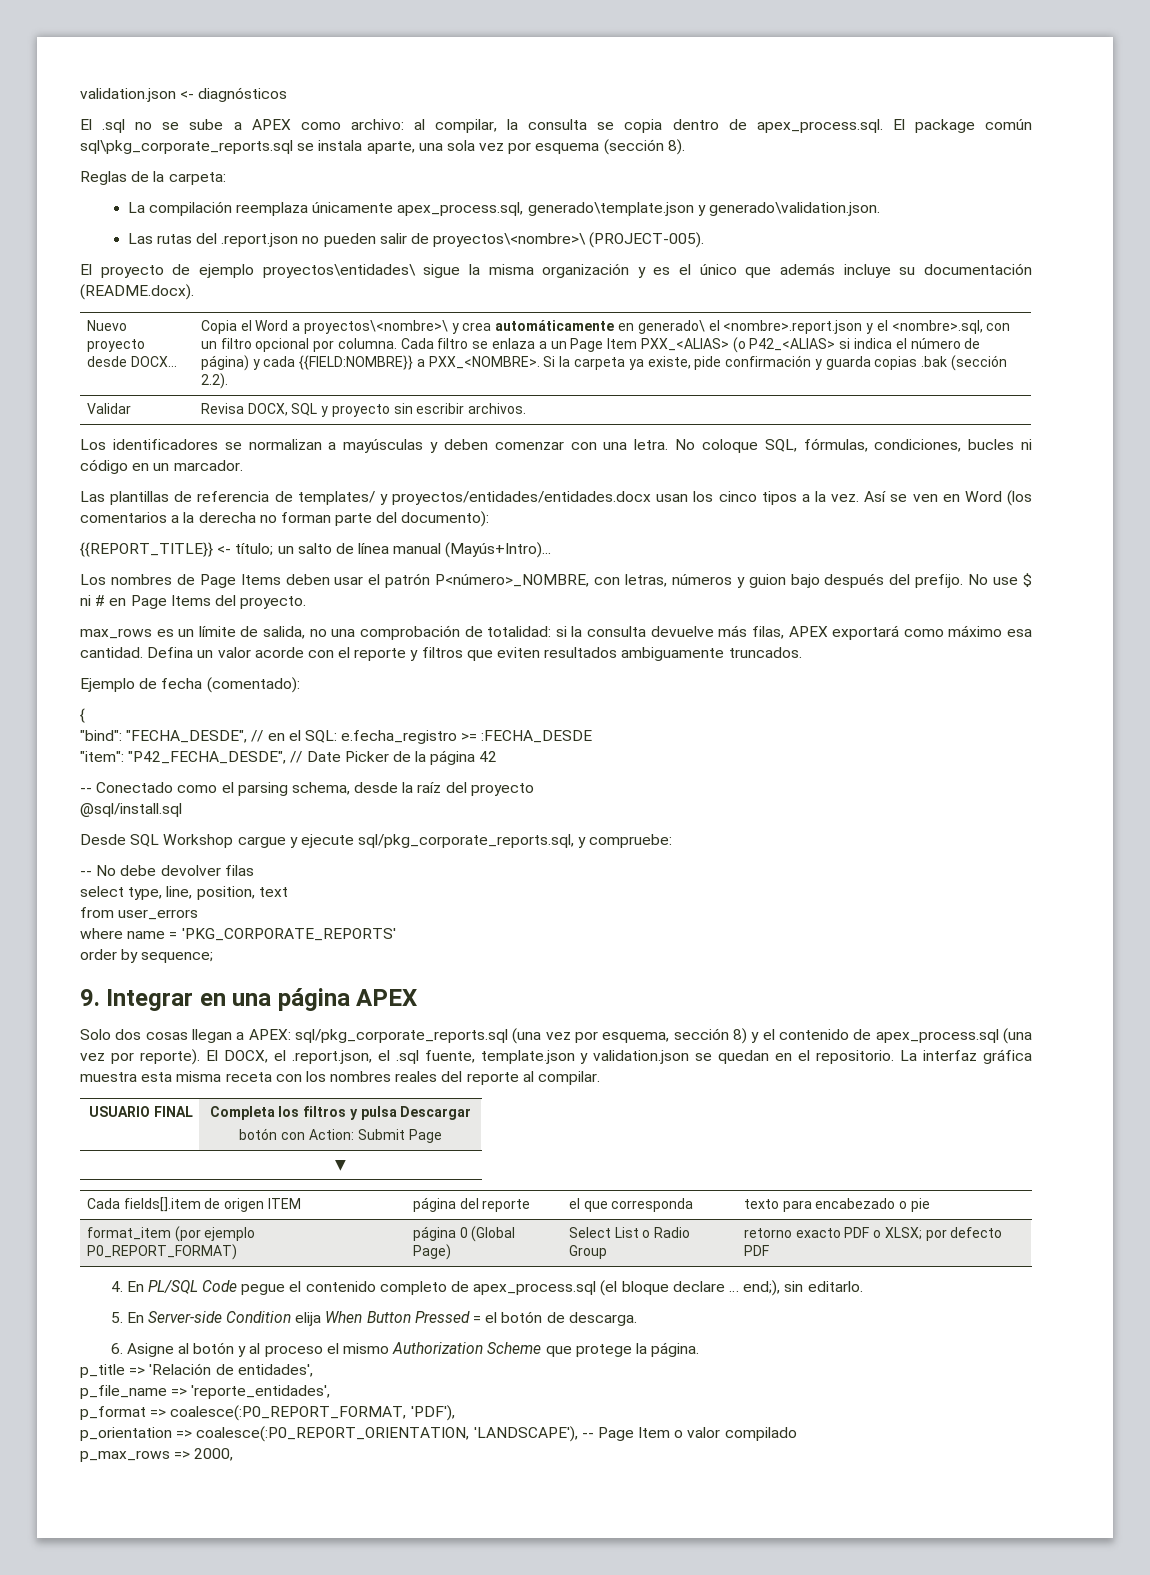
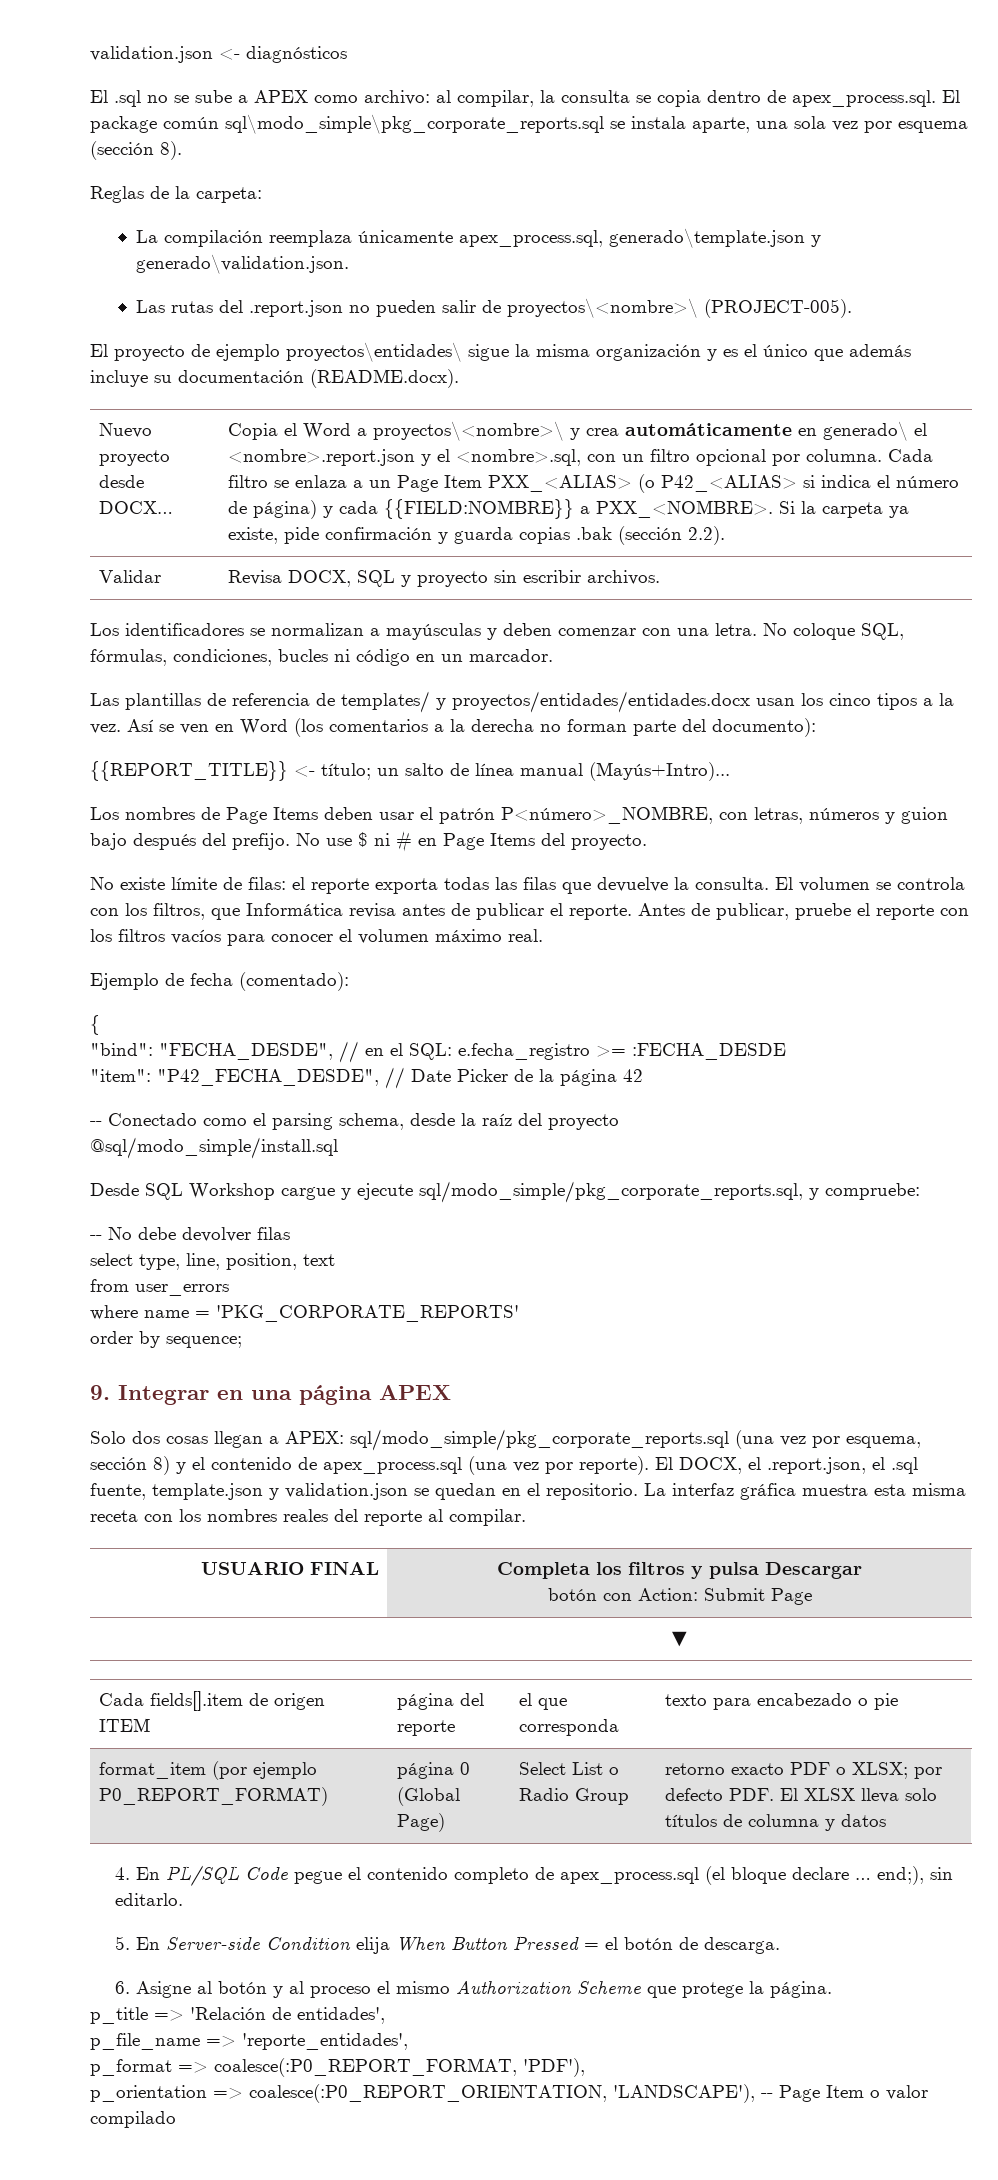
[80,140,293,154] sql\pkg_corporate_reports.sql -> [225,114,604,134] sql\modo_simple\pkg_corporate_reports.sql
[80,625,1032,640] [80,647,802,661] max_rows es un límite de salida, no una comprobación de totalidad: si la consulta devuelve más filas, APEX exportará como máximo esa cantidad. Defina un valor acorde con el reporte y filtros que eviten resultados ambiguamente truncados. -> [90,877,965,894] [90,903,969,920] [90,929,543,946] No existe límite de filas: el reporte exporta todas las filas que devuelve la consulta. El volumen se controla con los filtros, que Informática revisa antes de publicar el reporte. Antes de publicar, pruebe el reporte con los filtros vacíos para conocer el volumen máximo real.
[80,803,182,817] @sql/install.sql -> [90,1137,338,1159] @sql/modo_simple/install.sql
[358,834,575,848] sql/pkg_corporate_reports.sql, -> [419,1181,803,1203] sql/modo_simple/pkg_corporate_reports.sql,
[295,1029,508,1043] sql/pkg_corporate_reports.sql -> [350,1429,729,1451] sql/modo_simple/pkg_corporate_reports.sql
[743,1245,769,1256] PDF -> [728,1788,937,1803] [664,1814,886,1831] PDF. El XLSX lleva solo títulos de columna y datos
[80,1448,234,1462] // p_max_rows => 2000, -> (176, 2119) none

